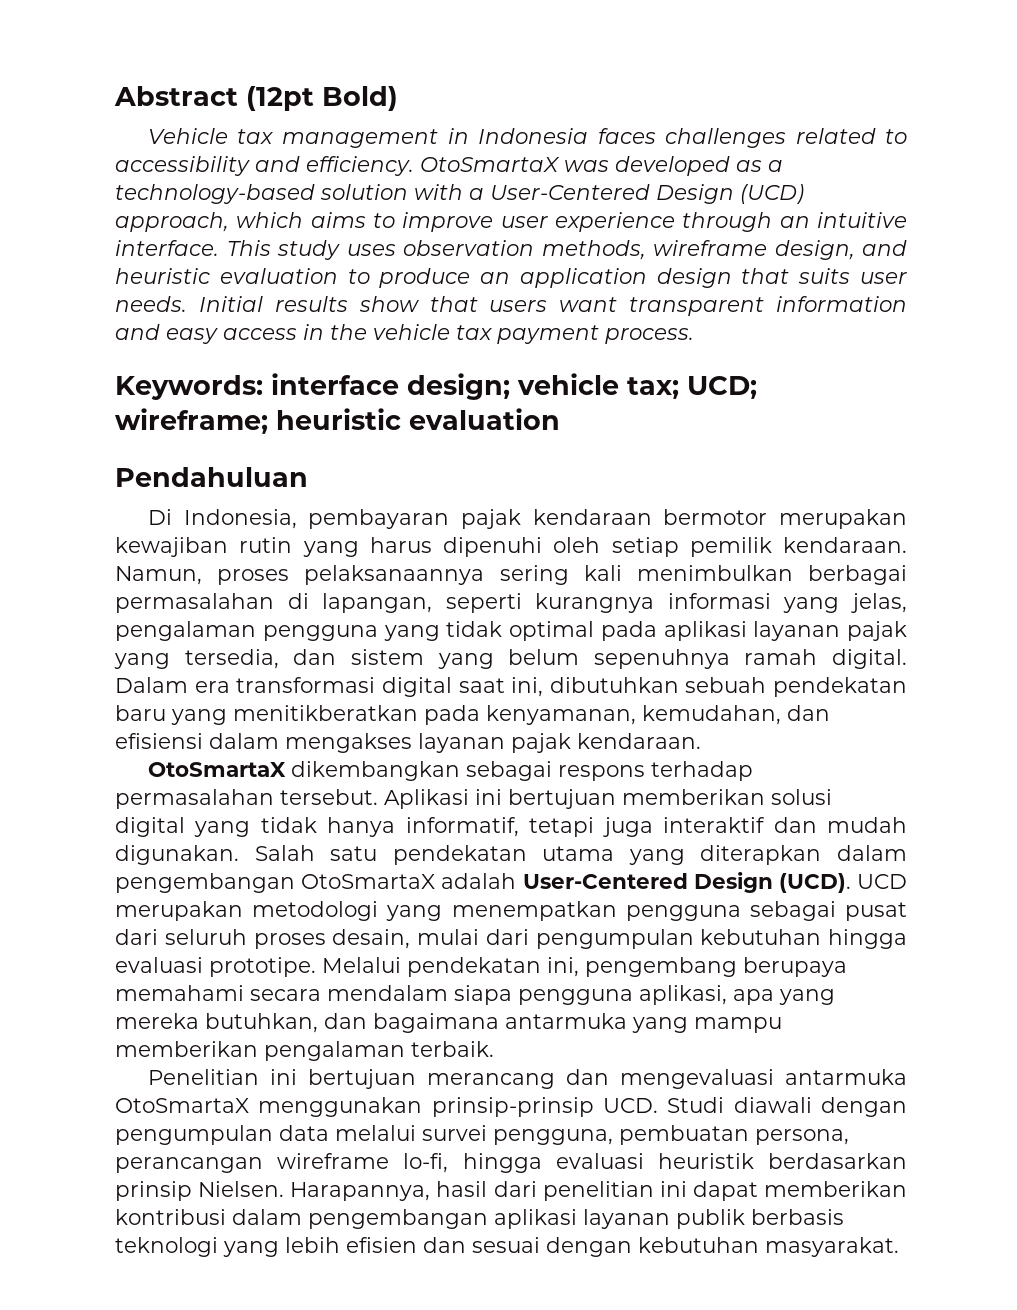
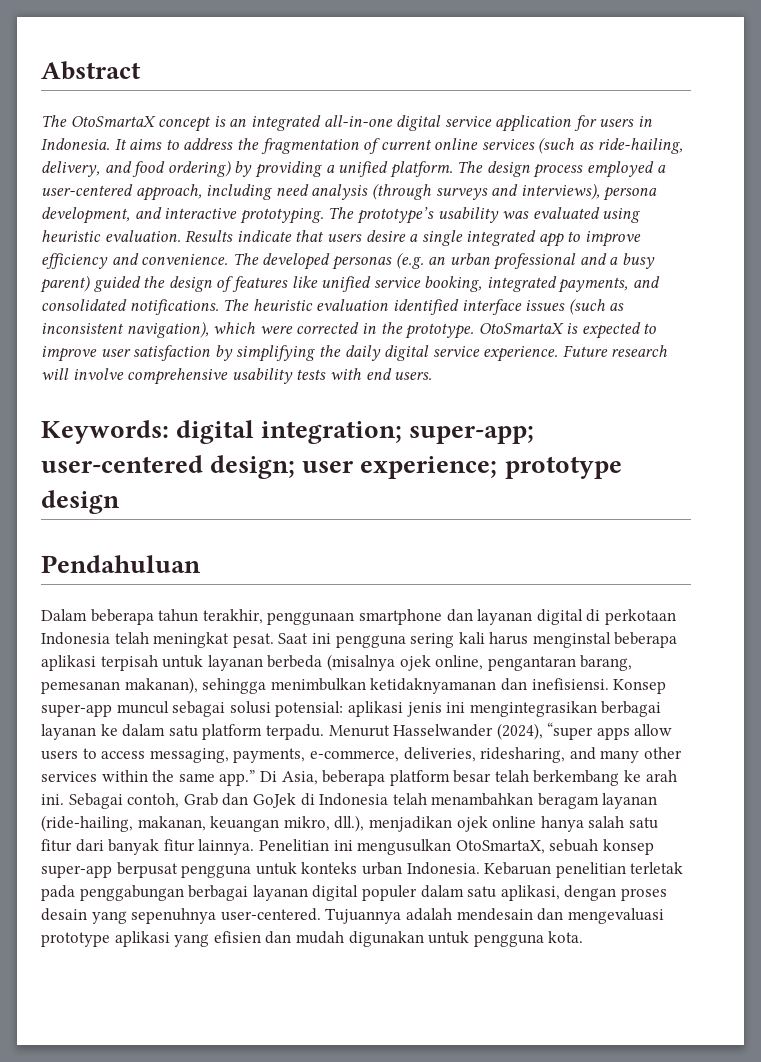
[246,86,398,111] [147,128,907,148] [115,156,783,176] [115,184,804,204] [115,212,908,232] [115,240,907,260] [115,268,908,288] [115,296,907,316] [115,324,694,344] [115,373,757,400] [115,408,560,434] [115,467,308,487] [147,509,907,529] [115,537,907,557] [115,565,907,585] [115,593,907,613] [115,621,907,641] [114,649,907,669] [115,677,907,697] [115,705,830,725] [115,733,701,753] [147,761,753,781] [115,789,832,809] [115,817,908,837] [115,845,907,865] [115,872,907,893] [115,901,907,921] [115,929,907,949] [115,957,847,977] [115,985,835,1005] [115,1013,782,1033] [115,1041,494,1061] [147,1069,907,1089] [115,1097,908,1117] [115,1125,849,1145] [115,1153,907,1173] [115,1181,907,1201] [115,1209,844,1229] [115,1237,899,1257] (12pt Bold) // Vehicle tax management in Indonesia faces challenges related to accessibility and efficiency. OtoSmartaX was developed as a technology-based solution with a User-Centered Design (UCD) approach, which aims to improve user experience through an intuitive interface. This study uses observation methods, wireframe design, and heuristic evaluation to produce an application design that suits user needs. Initial results show that users want transparent information and easy access in the vehicle tax payment process. // Keywords: interface design; vehicle tax; UCD; wireframe; heuristic evaluation // Pendahuluan // Di Indonesia, pembayaran pajak kendaraan bermotor merupakan kewajiban rutin yang harus dipenuhi oleh setiap pemilik kendaraan. Namun, proses pelaksanaannya sering kali menimbulkan berbagai permasalahan di lapangan, seperti kurangnya informasi yang jelas, pengalaman pengguna yang tidak optimal pada aplikasi layanan pajak yang tersedia, dan sistem yang belum sepenuhnya ramah digital. Dalam era transformasi digital saat ini, dibutuhkan sebuah pendekatan baru yang menitikberatkan pada kenyamanan, kemudahan, dan efisiensi dalam mengakses layanan pajak kendaraan. // OtoSmartaX dikembangkan sebagai respons terhadap permasalahan tersebut. Aplikasi ini bertujuan memberikan solusi digital yang tidak hanya informatif, tetapi juga interaktif dan mudah digunakan. Salah satu pendekatan utama yang diterapkan dalam pengembangan OtoSmartaX adalah User-Centered Design (UCD). UCD merupakan metodologi yang menempatkan pengguna sebagai pusat dari seluruh proses desain, mulai dari pengumpulan kebutuhan hingga evaluasi prototipe. Melalui pendekatan ini, pengembang berupaya memahami secara mendalam siapa pengguna aplikasi, apa yang mereka butuhkan, dan bagaimana antarmuka yang mampu memberikan pengalaman terbaik. // Penelitian ini bertujuan merancang dan mengevaluasi antarmuka OtoSmartaX menggunakan prinsip-prinsip UCD. Studi diawali dengan pengumpulan data melalui survei pengguna, pembuatan persona, perancangan wireframe lo-fi, hingga evaluasi heuristik berdasarkan prinsip Nielsen. Harapannya, hasil dari penelitian ini dapat memberikan kontribusi dalam pengembangan aplikasi layanan publik berbasis teknologi yang lebih efisien dan sesuai dengan kebutuhan masyarakat. -> [41,115,653,132] [41,137,683,154] [41,160,666,178] [41,183,658,201] [41,207,641,224] [41,230,642,247] [41,252,656,270] [40,275,661,293] [41,298,625,315] [41,321,657,339] [41,345,668,362] [41,368,433,385] [41,420,535,444] [41,455,622,479] [41,490,120,514] [41,555,201,573] [41,609,676,625] [41,632,678,648] [41,654,633,671] [41,677,667,694] [41,701,662,717] [41,722,673,740] [41,747,682,763] [41,770,677,786] [41,793,658,809] [41,815,658,832] [41,839,654,855] [41,862,684,878] [41,885,667,901] [41,908,664,924] [41,931,584,947] // The OtoSmartaX concept is an integrated all-in-one digital service application for users in Indonesia. It aims to address the fragmentation of current online services (such as ride-hailing, delivery, and food ordering) by providing a unified platform. The design process employed a user-centered approach, including need analysis (through surveys and interviews), persona development, and interactive prototyping. The prototype’s usability was evaluated using heuristic evaluation. Results indicate that users desire a single integrated app to improve efficiency and convenience. The developed personas (e.g. an urban professional and a busy parent) guided the design of features like unified service booking, integrated payments, and consolidated notifications. The heuristic evaluation identified interface issues (such as inconsistent navigation), which were corrected in the prototype. OtoSmartaX is expected to improve user satisfaction by simplifying the daily digital service experience. Future research will involve comprehensive usability tests with end users. // Keywords: digital integration; super-app; user-centered design; user experience; prototype design // Pendahuluan // Dalam beberapa tahun terakhir, penggunaan smartphone dan layanan digital di perkotaan Indonesia telah meningkat pesat. Saat ini pengguna sering kali harus menginstal beberapa aplikasi terpisah untuk layanan berbeda (misalnya ojek online, pengantaran barang, pemesanan makanan), sehingga menimbulkan ketidaknyamanan dan inefisiensi. Konsep super-app muncul sebagai solusi potensial: aplikasi jenis ini mengintegrasikan berbagai layanan ke dalam satu platform terpadu. Menurut Hasselwander (2024), “super apps allow users to access messaging, payments, e-commerce, deliveries, ridesharing, and many other services within the same app.” Di Asia, beberapa platform besar telah berkembang ke arah ini. Sebagai contoh, Grab dan GoJek di Indonesia telah menambahkan beragam layanan (ride-hailing, makanan, keuangan mikro, dll.), menjadikan ojek online hanya salah satu fitur dari banyak fitur lainnya. Penelitian ini mengusulkan OtoSmartaX, sebuah konsep super-app berpusat pengguna untuk konteks urban Indonesia. Kebaruan penelitian terletak pada penggabungan berbagai layanan digital populer dalam satu aplikasi, dengan proses desain yang sepenuhnya user-centered. Tujuannya adalah mendesain dan mengevaluasi prototype aplikasi yang efisien dan mudah digunakan untuk pengguna kota.

